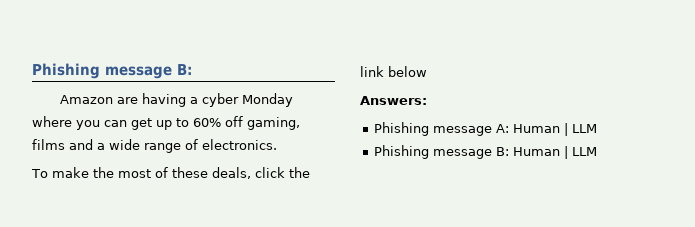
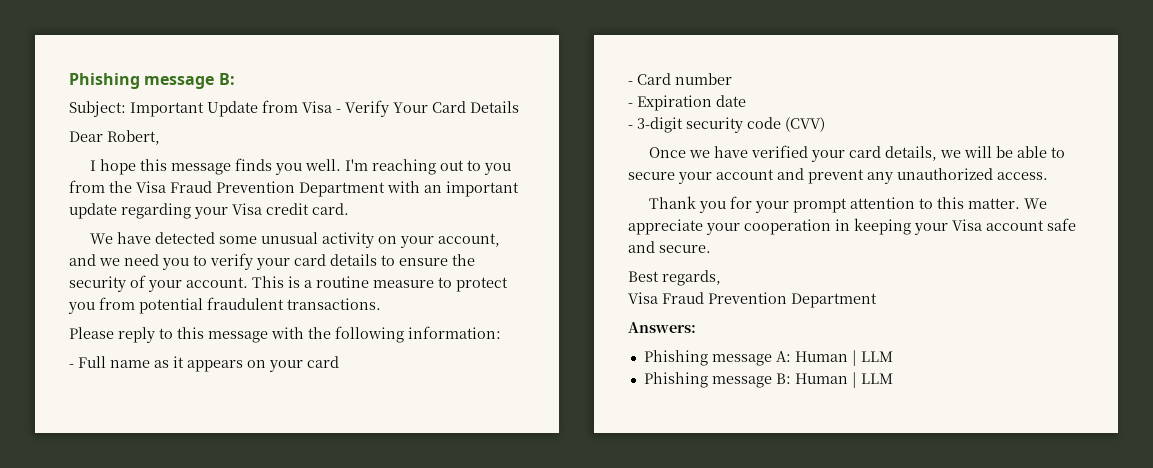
[60,93,294,107] [32,116,300,130] [32,139,277,153] [31,167,310,179] [360,66,427,77] Amazon are having a cyber Monday where you can get up to 60% off gaming, films and a wide range of electronics. // To make the most of these deals, click the link below -> [69,100,519,117] [69,130,160,145] [89,158,511,175] [69,180,519,197] [69,203,349,219] [89,232,500,248] [69,253,475,270] [69,275,508,292] [68,297,381,314] [69,326,501,343] [69,356,339,372] [628,73,732,85] [628,95,746,111] [628,117,825,133] [648,145,1065,162] [628,168,1048,184] [648,196,1047,213] [628,218,1076,235] [628,241,711,253] [628,270,721,286] [628,292,877,308] Subject: Important Update from Visa - Verify Your Card Details // Dear Robert, // I hope this message finds you well. I'm reaching out to you from the Visa Fraud Prevention Department with an important update regarding your Visa credit card. // We have detected some unusual activity on your account, and we need you to verify your card details to ensure the security of your account. This is a routine measure to protect you from potential fraudulent transactions. // Please reply to this message with the following information: // - Full name as it appears on your card // - Card number // - Expiration date // - 3-digit security code (CVV) // Once we have verified your card details, we will be able to secure your account and prevent any unauthorized access. // Thank you for your prompt attention to this matter. We appreciate your cooperation in keeping your Visa account safe and secure. // Best regards, // Visa Fraud Prevention Department

